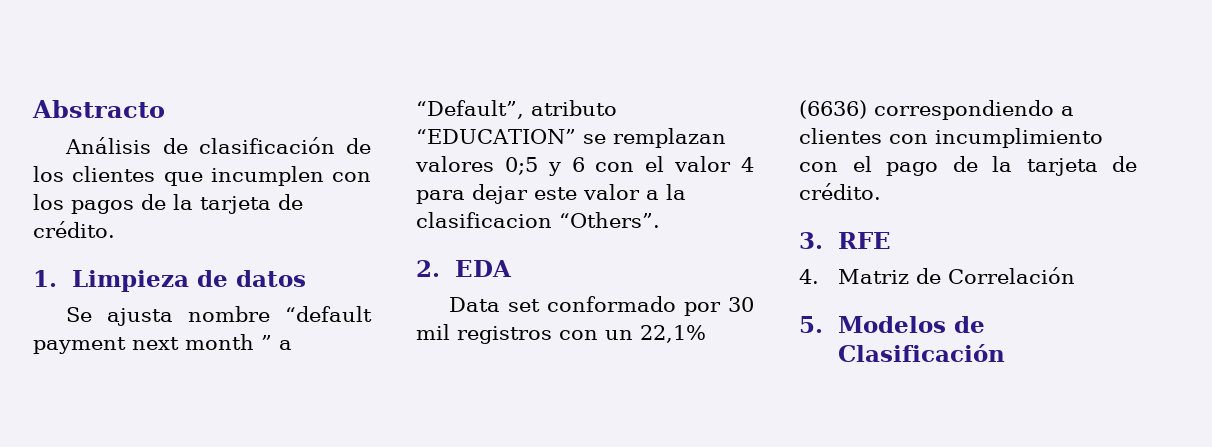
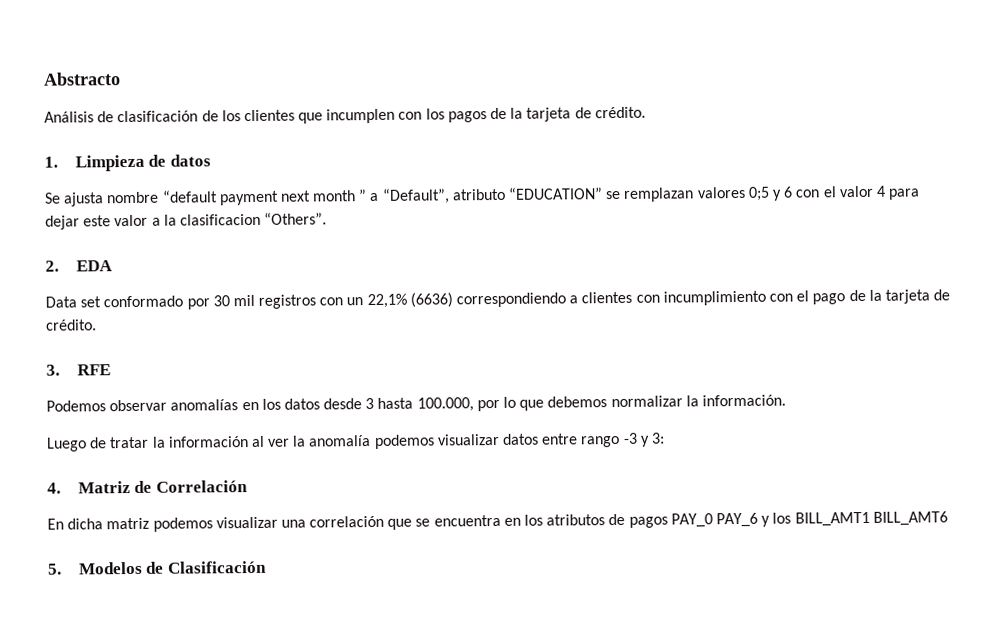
[799,267,1075,284] 4. Matriz de Correlación -> [46,394,786,412] [46,432,665,452] [47,480,248,494] [47,511,948,532] Podemos observar anomalías en los datos desde 3 hasta 100.000, por lo que debemos normalizar la información. // Luego de tratar la información al ver la anomalía podemos visualizar datos entre rango -3 y 3: // 4. Matriz de Correlación // En dicha matriz podemos visualizar una correlación que se encuentra en los atributos de pagos PAY_0 PAY_6 y los BILL_AMT1 BILL_AMT6

